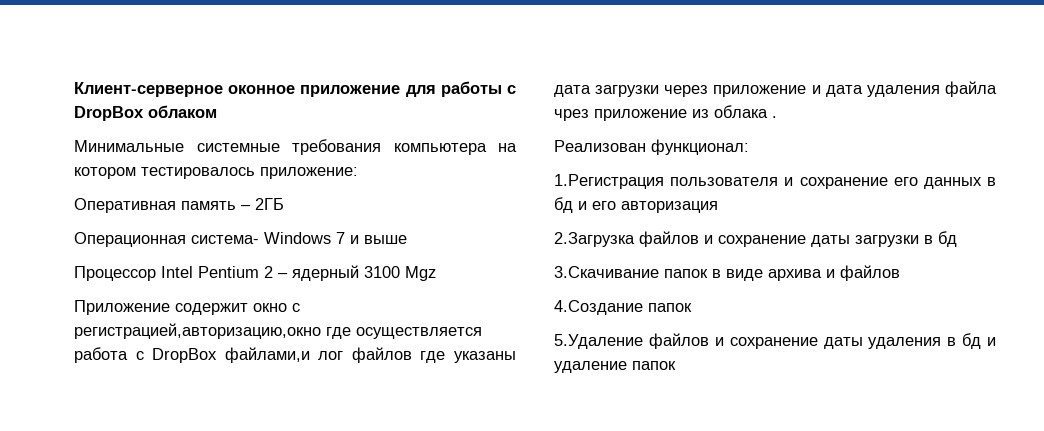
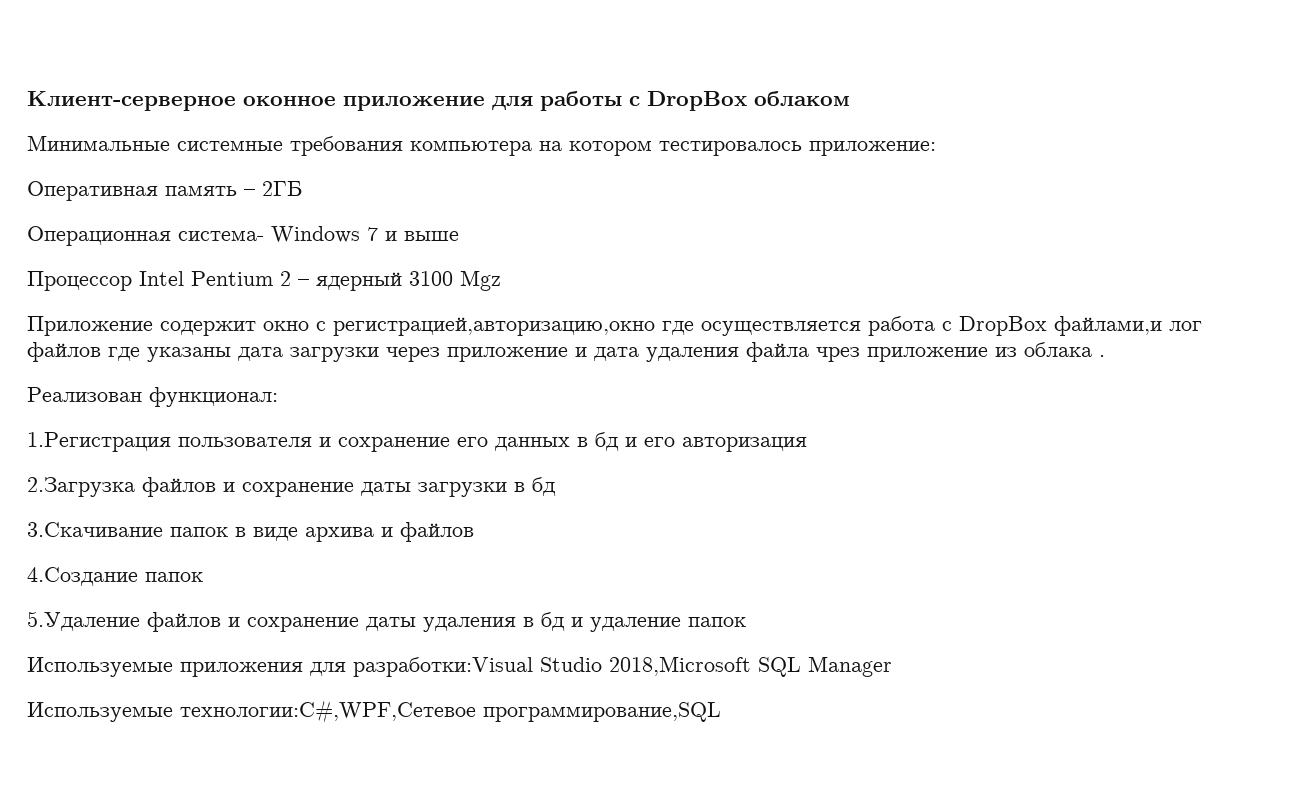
(676, 365) none -> [27,656,892,677] [27,700,721,723] // Используемые приложения для разработки:Visual Studio 2018,Microsoft SQL Manager // Используемые технологии:C#,WPF,Сетевое программирование,SQL

